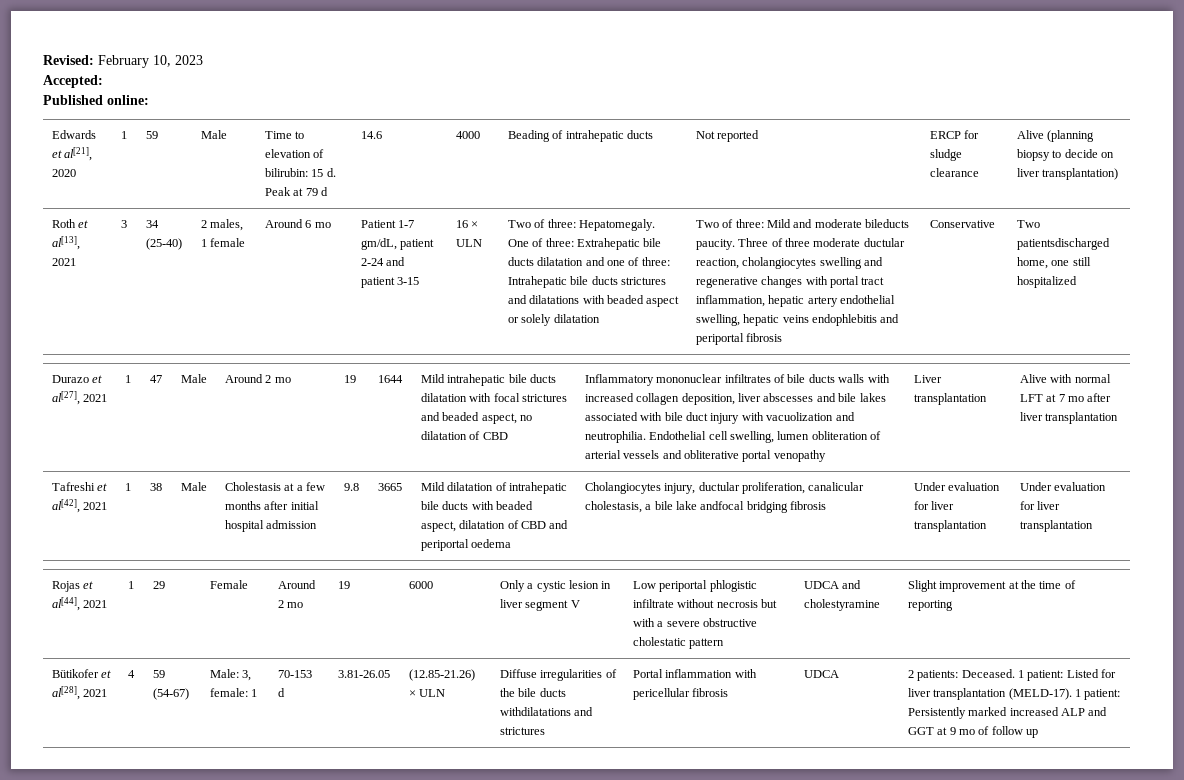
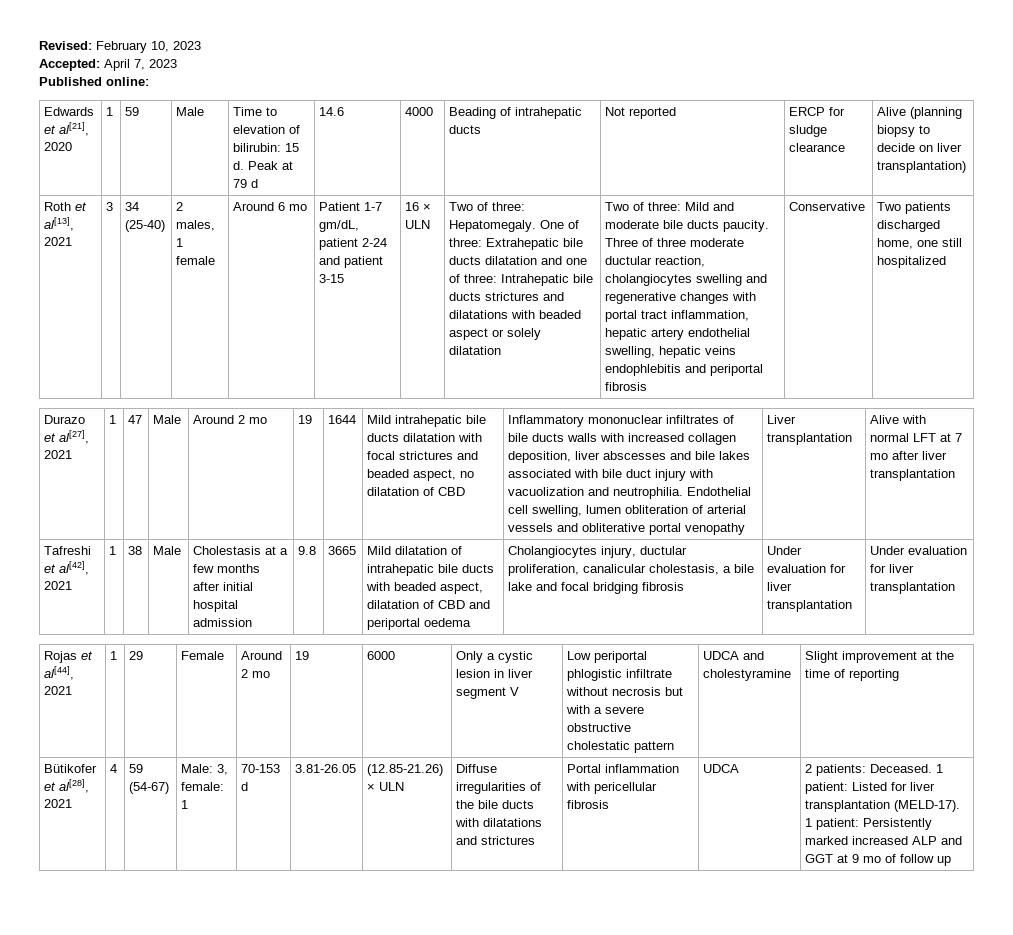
(103, 81) none -> [104,59,177,71] April 7, 2023
[865,219,910,228] bileducts -> [663,220,720,229] bile ducts
[1016,238,1110,250] patientsdischarged -> [905,202,952,214] [877,220,941,232] patients discharged
[700,501,745,510] andfocal -> [536,582,590,591] and focal
[499,707,571,716] withdilatations -> [455,818,543,827] with dilatations

